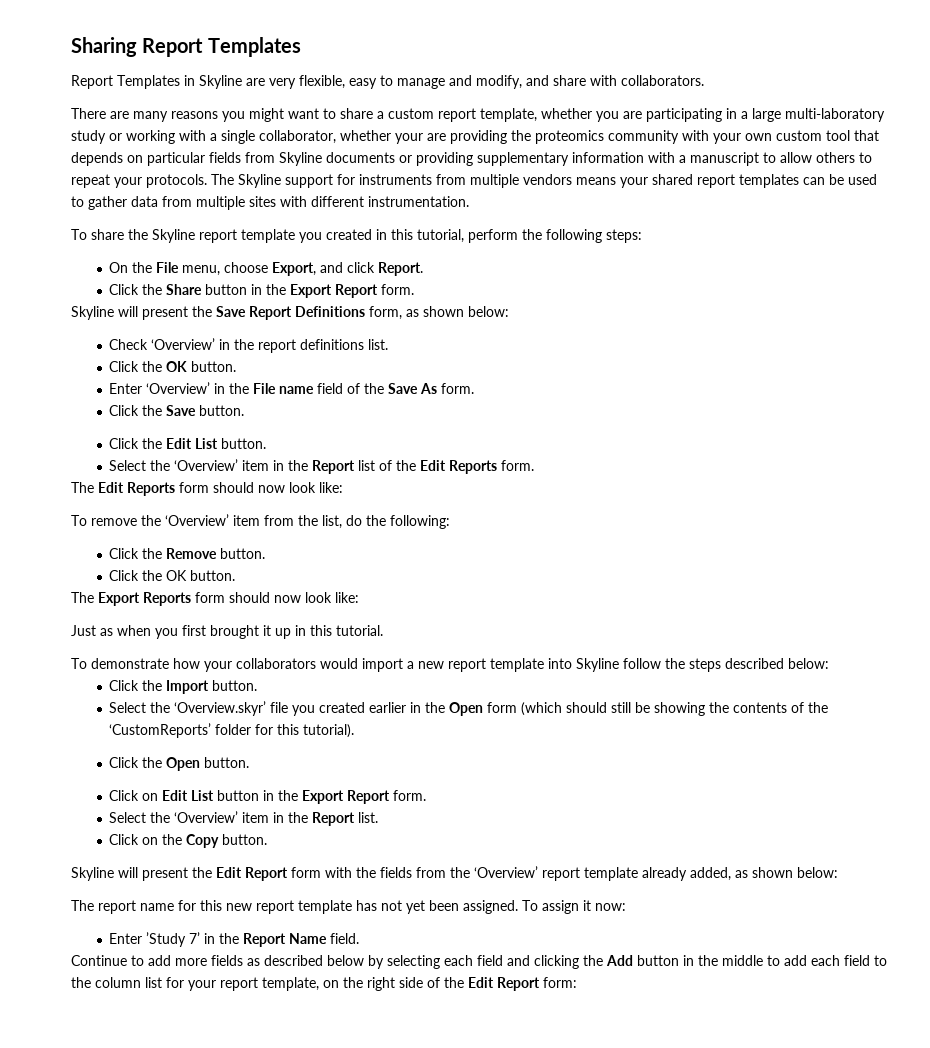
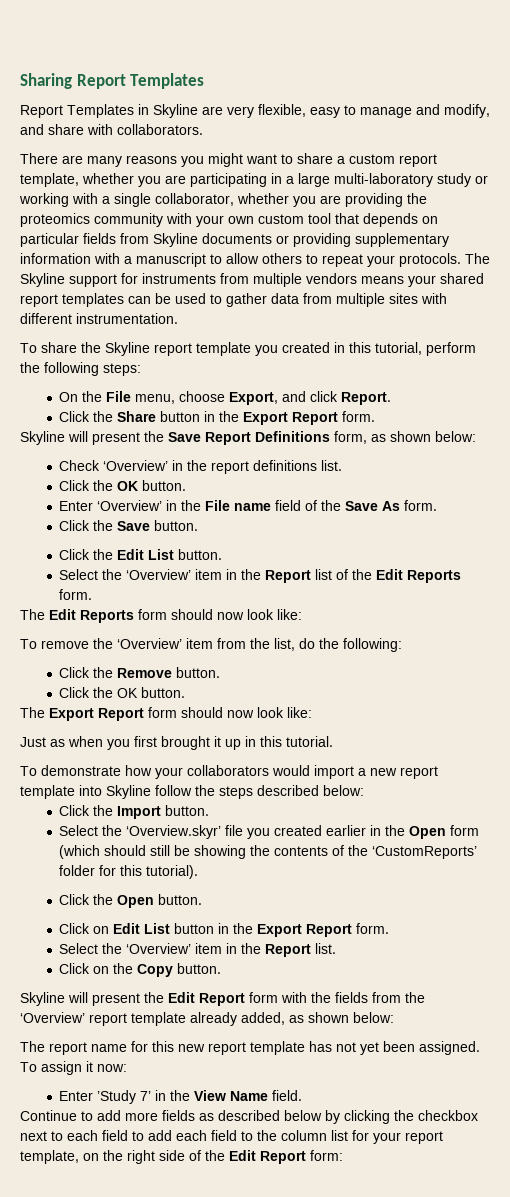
[395,133,423,144] your -> [293,196,316,207] you
[143,592,191,606] Reports -> [98,708,144,721] Report
[243,933,287,947] Report -> [194,1090,227,1101] View
[387,955,763,969] selecting each field and clicking the Add button in the middle -> [344,1110,478,1124] [20,1130,128,1141] clicking the checkbox next to each field

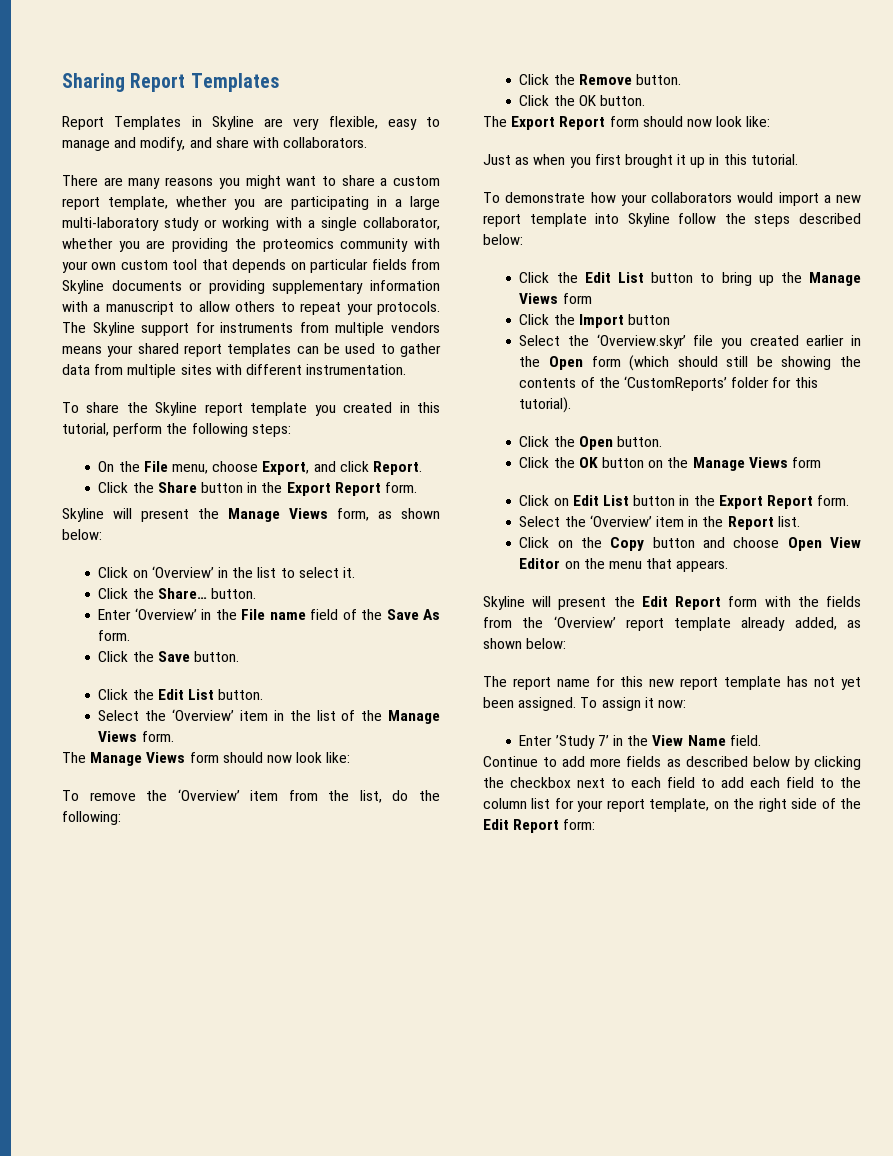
[168,431,330,445] Save Report Definitions -> [228,508,328,522] Manage Views
[59,460,343,474] [59,480,139,491] Check ‘Overview’ in the report definitions list. // Click the OK -> [98,566,355,578] [98,588,207,599] Click on ‘Overview’ in the list to select it. // Click the Share…
[265,570,312,583] Report -> (311, 715) none
[376,569,462,583] Edit Reports -> [387,710,440,724] [98,731,138,742] Manage Views
[49,609,134,623] Edit Reports -> [90,752,186,766] Manage Views
(364, 790) none -> [519,272,861,286] [519,293,592,304] // Click the Edit List button to bring up the Manage Views form
[165,805,210,816] button. -> [628,314,671,325] button
(203, 899) none -> [519,457,821,471] // Click the OK button on the Manage Views form
[177,963,222,974] button. -> [652,537,861,551] [519,558,729,572] button and choose Open View Editor on the menu that appears.

